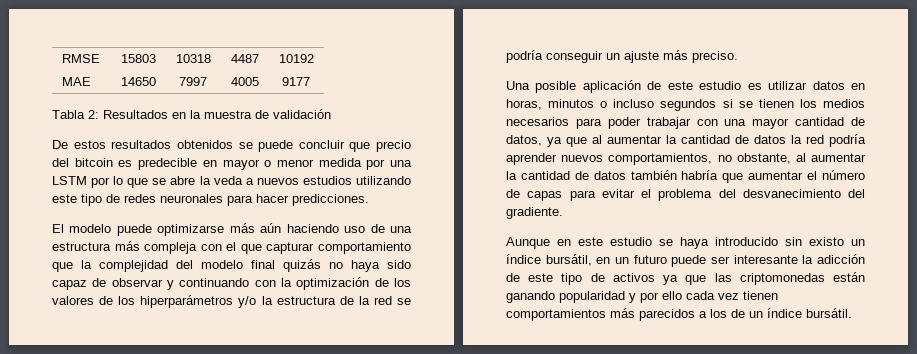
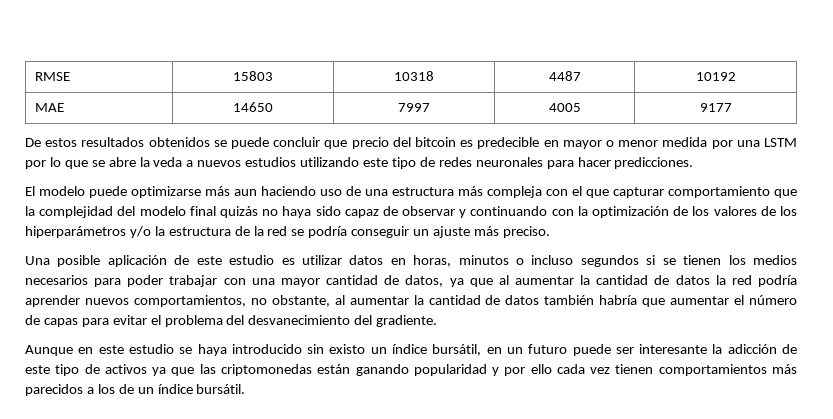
[52,109,331,119] // Tabla 2: Resultados en la muestra de validación -> (732, 107) none
[260,223,282,233] aún -> [234,189,257,196] aun

